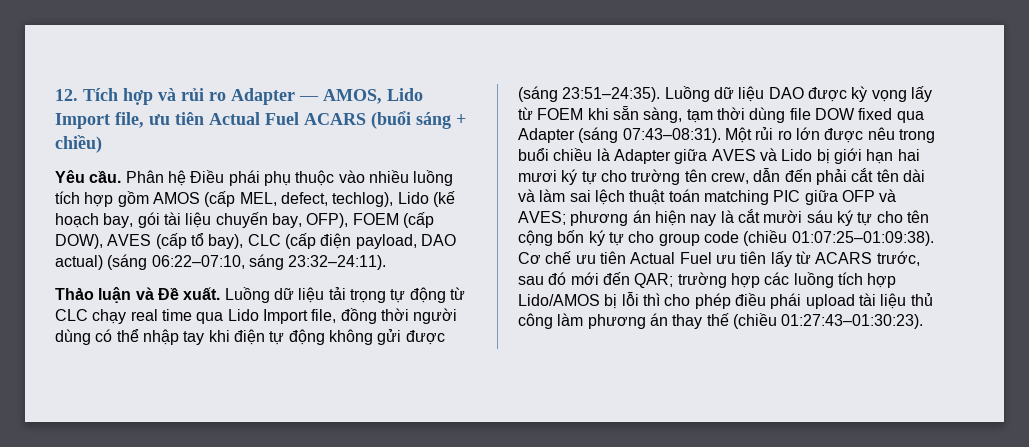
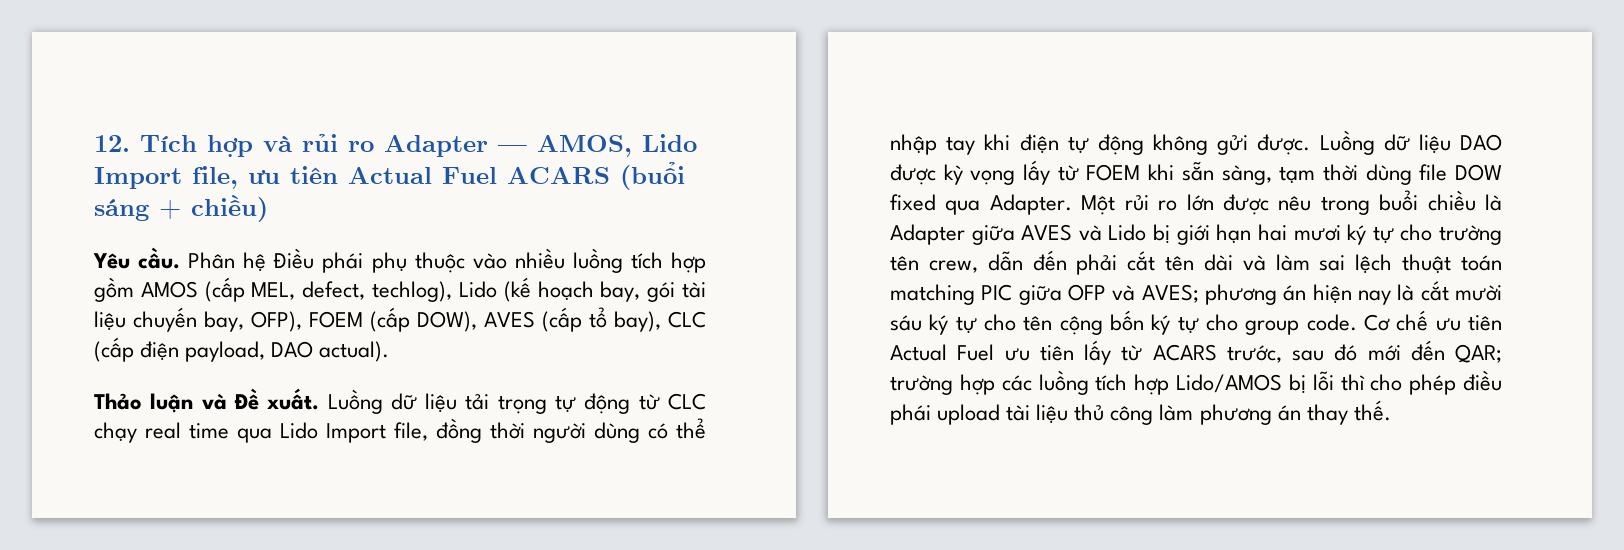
[55,254,387,270] actual) (sáng 06:22–07:10, sáng 23:32–24:11). -> [319,341,390,362] actual).
[405,330,445,345] [518,86,661,102] được (sáng 23:51–24:35). -> [1257,134,1311,155] được.
[518,127,721,143] Adapter (sáng 07:43–08:31). -> [989,194,1072,215] Adapter.
[703,230,934,246] code (chiều 01:07:25–01:09:38). -> [1306,314,1357,331] code.
[706,313,924,329] thế (chiều 01:27:43–01:30:23). -> [1353,400,1391,421] thế.

